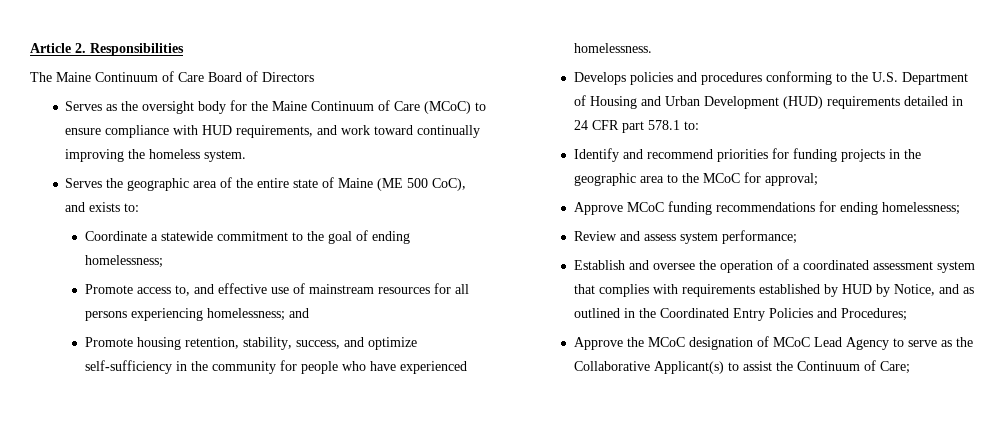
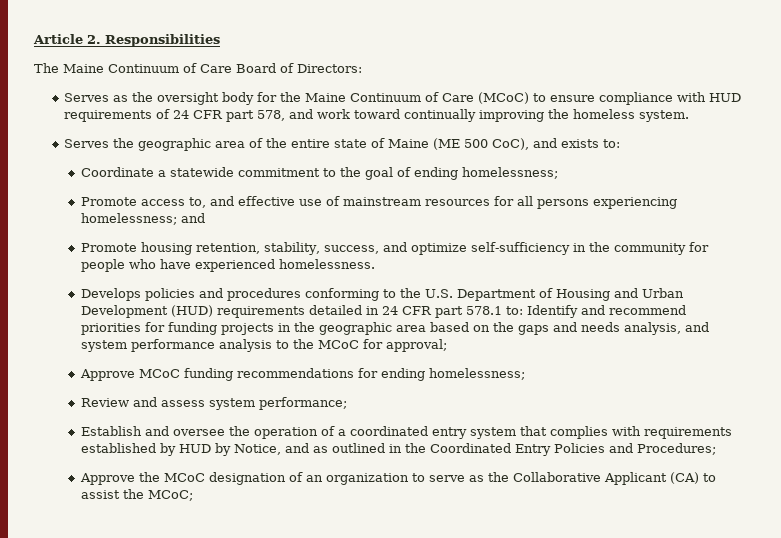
[262,72,314,82] Directors -> [297,64,362,73] Directors:
[236,125,314,138] requirements, -> [64,109,286,122] requirements of 24 CFR part 578,
(699, 125) // -> (523, 310) none
(664, 179) none -> [429,322,709,335] [80,339,272,352] based on the gaps and needs analysis, and system performance analysis
[872,261,933,270] assessment -> [431,427,467,439] entry
[772,337,889,350] MCoC Lead Agency -> [305,473,409,485] an organization
[653,361,724,374] Applicant(s) -> [603,472,699,485] Applicant (CA)
[796,360,910,374] Continuum of Care; -> [147,490,193,501] MCoC;

